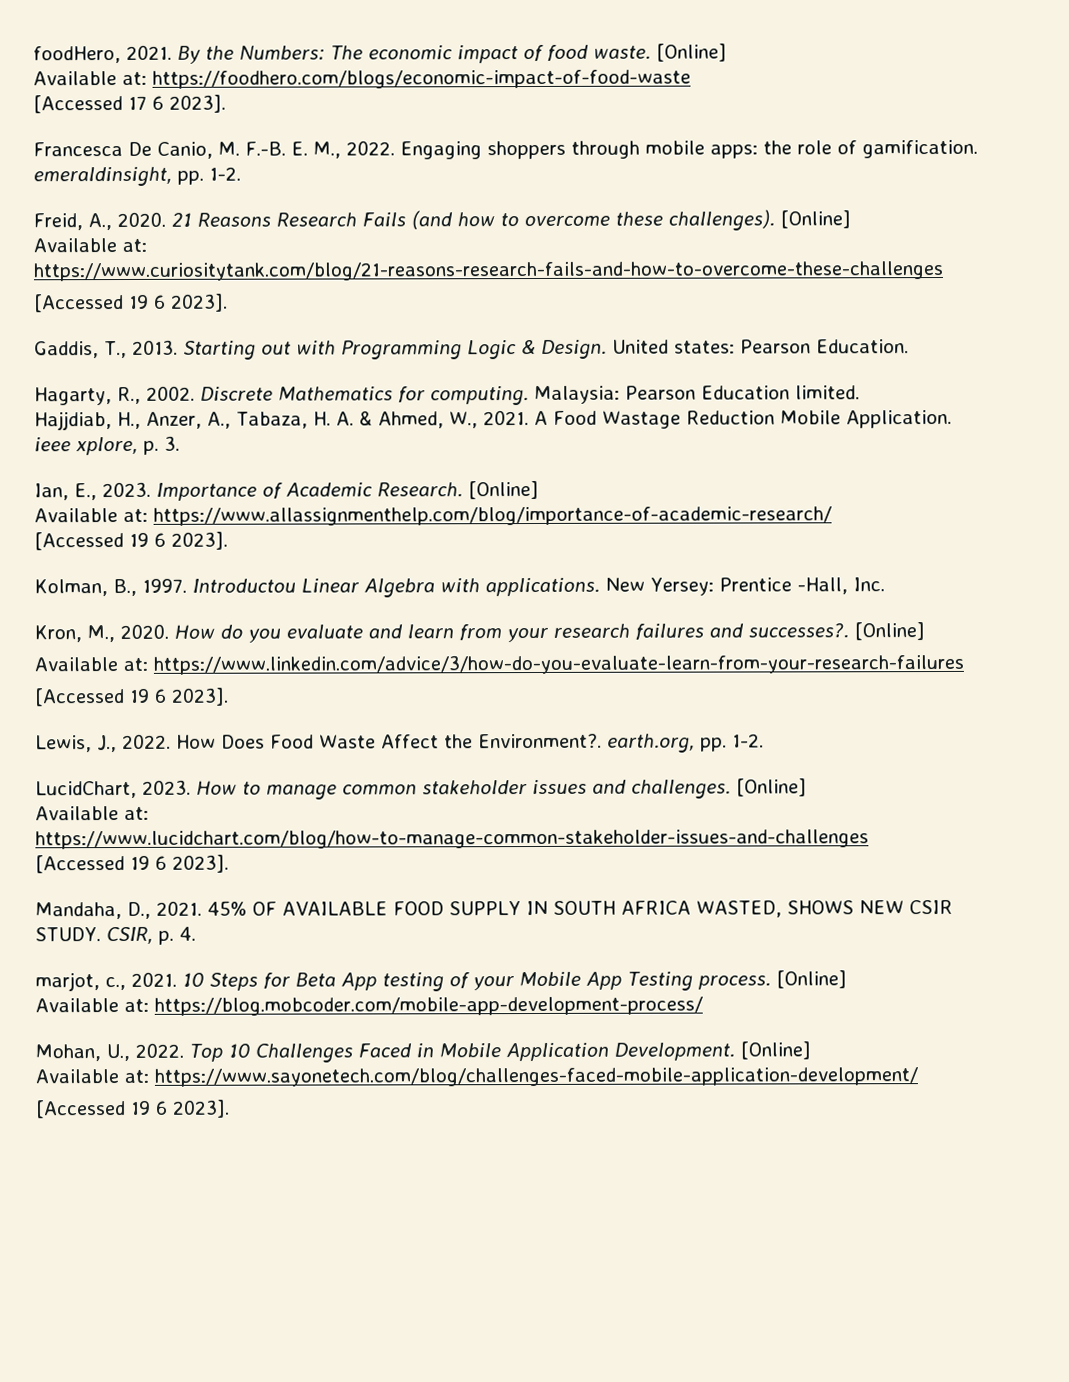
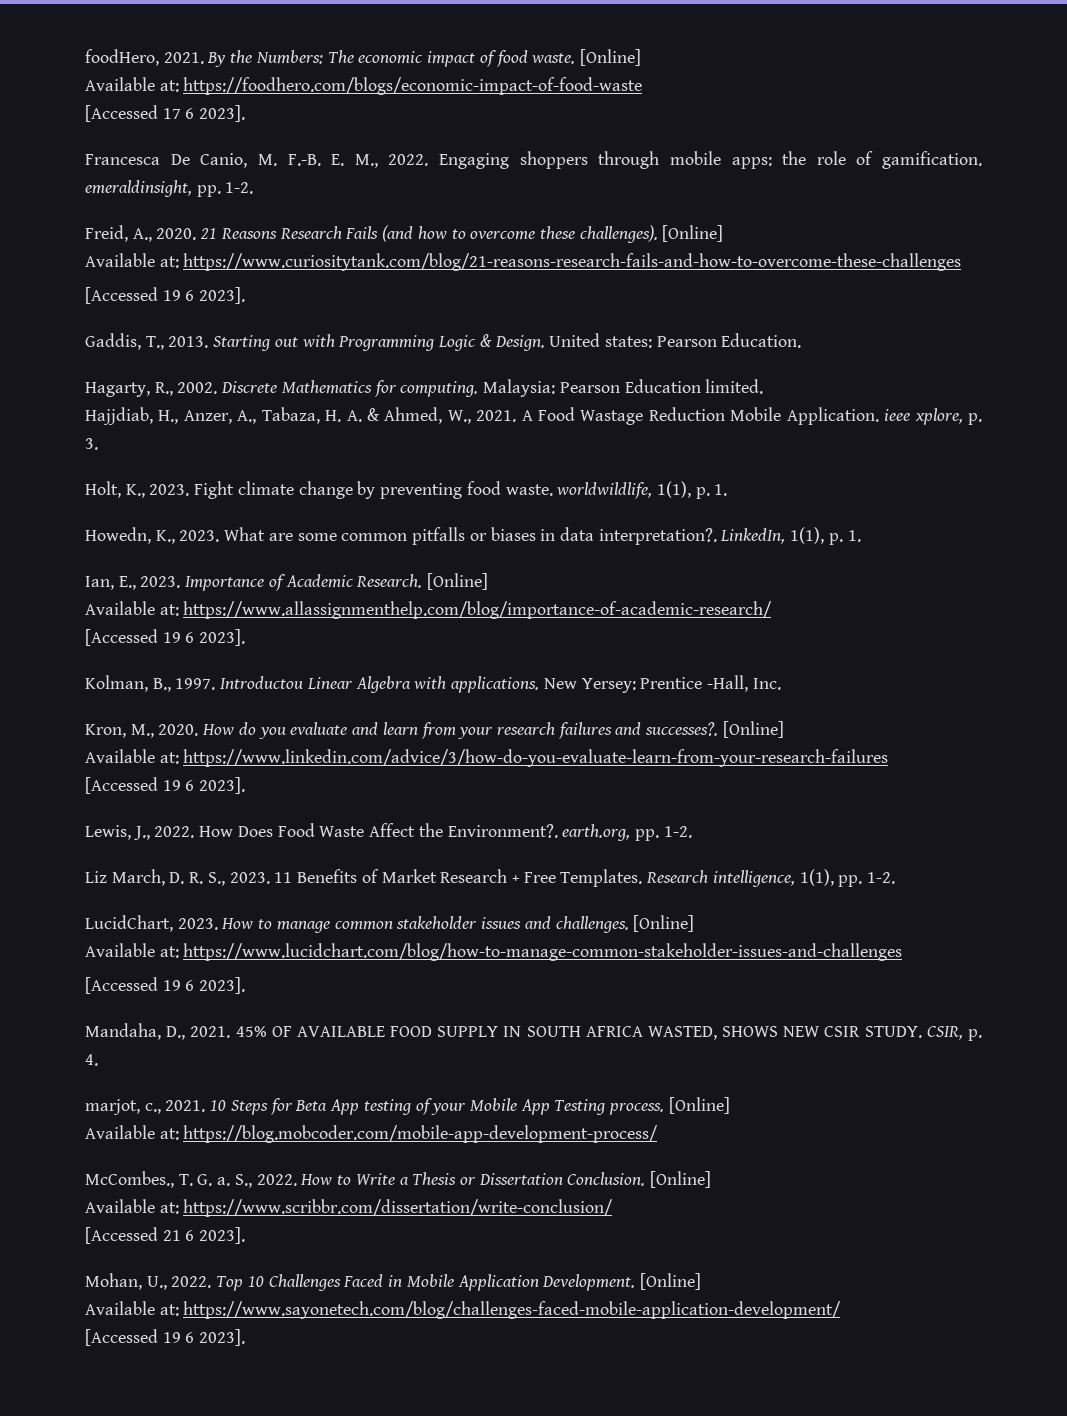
(180, 443) none -> [85,481,728,499] [85,527,861,545] // Holt, K., 2023. Fight climate change by preventing food waste. worldwildlife, 1(1), p. 1. // Howedn, K., 2023. What are some common pitfalls or biases in data interpretation?. LinkedIn, 1(1), p. 1.
(764, 740) none -> [85,869,896,887] // Liz March, D. R. S., 2023. 11 Benefits of Market Research + Free Templates. Research intelligence, 1(1), pp. 1-2.
(703, 1006) none -> [85,1171,712,1188] [85,1199,614,1217] [85,1227,246,1244] // McCombes., T. G. a. S., 2022. How to Write a Thesis or Dissertation Conclusion. [Online] // Available at: https://www.scribbr.com/dissertation/write-conclusion/ // [Accessed 21 6 2023].

